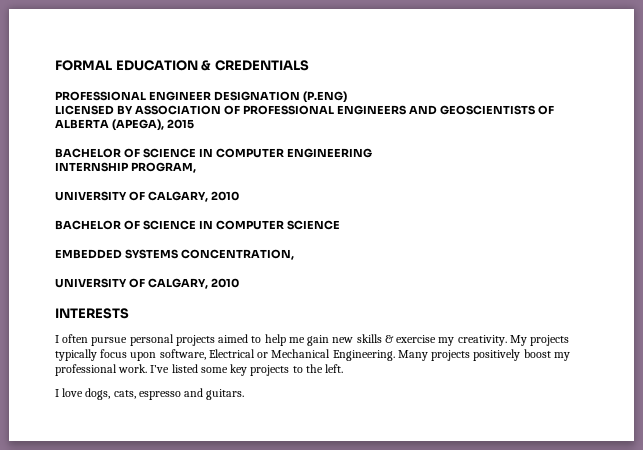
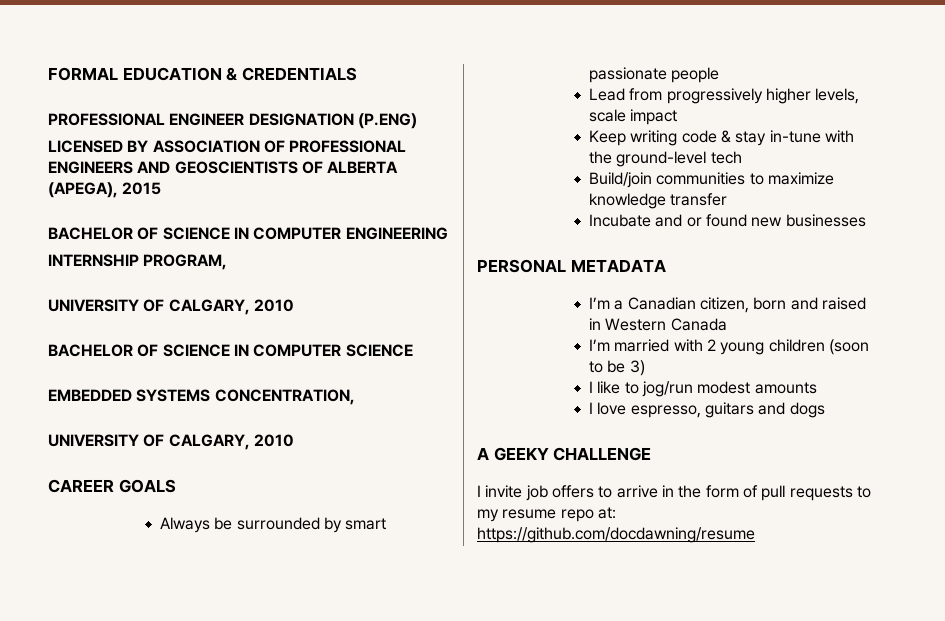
[55,308,129,319] [55,334,570,346] [55,349,570,361] [55,364,344,376] [55,388,245,400] INTERESTS // I often pursue personal projects aimed to help me gain new skills & exercise my creativity. My projects typically focus upon software, Electrical or Mechanical Engineering. Many projects positively boost my professional work. I’ve listed some key projects to the left. // I love dogs, cats, espresso and guitars. -> [48,479,176,493] [160,517,387,533] [589,67,720,83] [589,88,860,104] [589,109,678,125] [589,130,855,146] [589,151,742,167] [589,172,835,188] [589,193,728,209] [589,214,866,227] [477,259,666,273] [589,297,867,313] [589,318,727,331] [589,339,870,355] [589,360,645,376] [589,381,817,397] [589,402,825,418] [477,447,652,461] [477,485,871,501] [477,507,616,522] [477,527,755,543] CAREER GOALS // Always be surrounded by smart passionate people // Lead from progressively higher levels, scale impact // Keep writing code & stay in-tune with the ground-level tech // Build/join communities to maximize knowledge transfer // Incubate and or found new businesses // PERSONAL METADATA // I’m a Canadian citizen, born and raised in Western Canada // I’m married with 2 young children (soon to be 3) // I like to jog/run modest amounts // I love espresso, guitars and dogs // A GEEKY CHALLENGE // I invite job offers to arrive in the form of pull requests to my resume repo at: https://github.com/docdawning/resume

